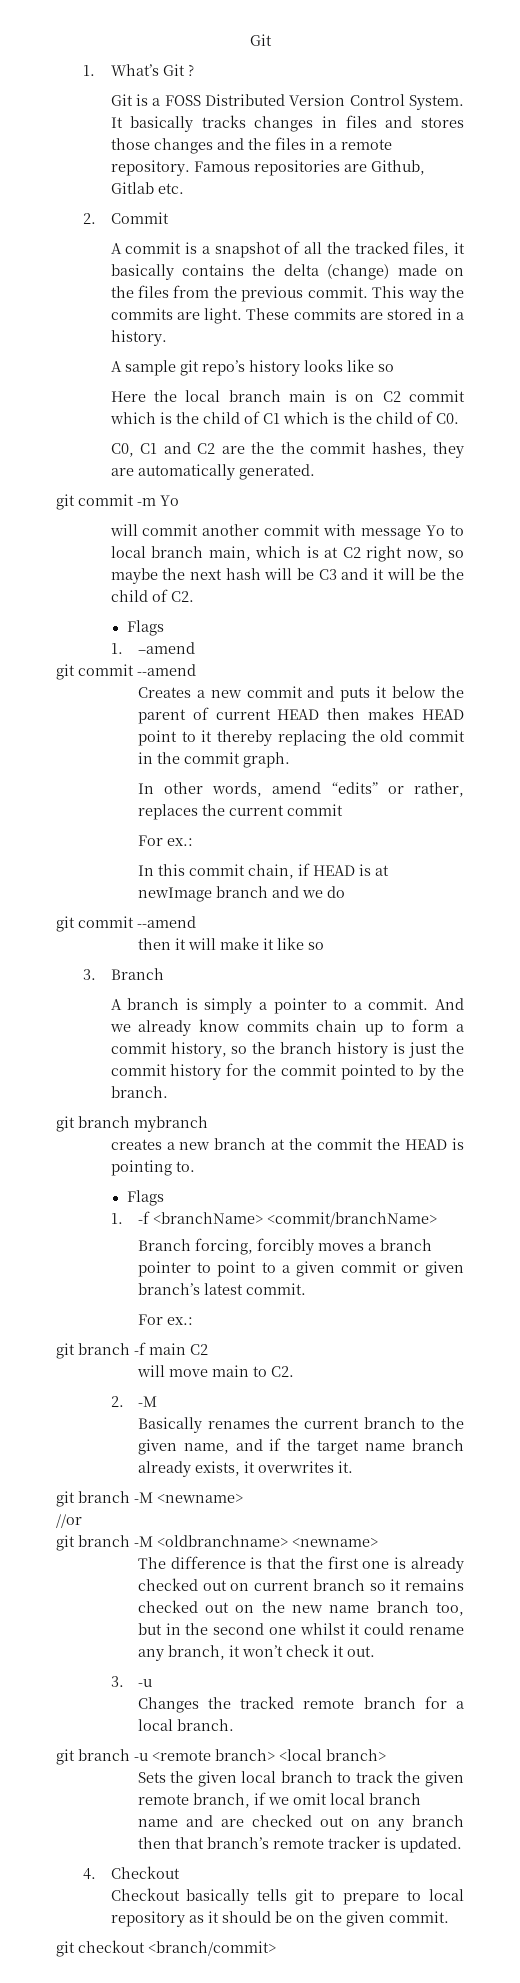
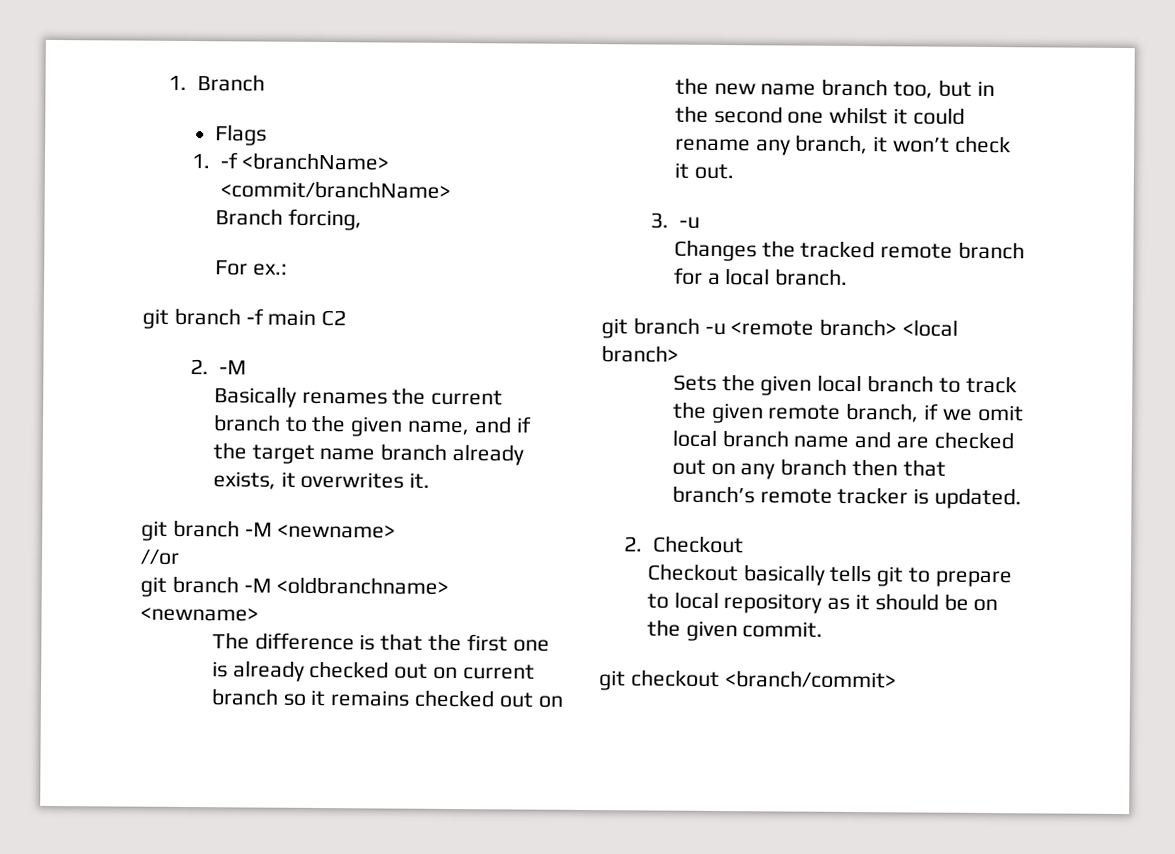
[249,34,272,46] [83,64,194,76] [110,94,464,110] [110,115,465,132] [110,137,392,154] [110,160,425,176] [110,182,184,194] [83,212,169,224] [110,241,465,258] [110,264,465,280] [110,285,465,302] [110,308,465,324] [110,330,167,346] [110,359,394,376] [110,390,466,402] [109,411,459,424] [110,442,464,458] [110,464,315,480] [56,494,179,510] [109,524,465,540] [110,546,464,562] [110,568,464,584] [110,589,194,602] [126,620,164,636] [110,642,195,654] [56,664,196,680] [137,686,464,702] [137,707,465,724] [137,730,466,746] [137,752,290,768] [137,782,465,797] [137,804,343,820] [137,835,193,846] [137,863,389,879] [137,886,345,902] [56,916,196,932] [137,937,324,950] [83,968,164,980] [110,998,465,1014] [109,1019,465,1036] [110,1042,465,1058] [110,1063,465,1080] [110,1086,168,1098] [56,1116,208,1132] [110,1138,464,1150] [110,1160,195,1176] Git // 1. What’s Git ? // Git is a FOSS Distributed Version Control System. It basically tracks changes in files and stores those changes and the files in a remote repository. Famous repositories are Github, Gitlab etc. // 2. Commit // A commit is a snapshot of all the tracked files, it basically contains the delta (change) made on the files from the previous commit. This way the commits are light. These commits are stored in a history. // A sample git repo’s history looks like so // Here the local branch main is on C2 commit which is the child of C1 which is the child of C0. // C0, C1 and C2 are the the commit hashes, they are automatically generated. // git commit -m Yo // will commit another commit with message Yo to local branch main, which is at C2 right now, so maybe the next hash will be C3 and it will be the child of C2. // Flags // 1. –amend // git commit --amend // Creates a new commit and puts it below the parent of current HEAD then makes HEAD point to it thereby replacing the old commit in the commit graph. // In other words, amend “edits” or rather, replaces the current commit // For ex.: // In this commit chain, if HEAD is at newImage branch and we do // git commit --amend // then it will make it like so // 3. Branch // A branch is simply a pointer to a commit. And we already know commits chain up to form a commit history, so the branch history is just the commit history for the commit pointed to by the branch. // git branch mybranch // creates a new branch at the commit the HEAD is pointing to. -> [167,74,265,92] 1. Branch
[256,1238,432,1255] [137,1261,464,1277] [137,1283,306,1295] forcibly moves a branch pointer to point to a given commit or given branch’s latest commit. -> (362, 219) none
[136,1365,294,1377] // will move main to C2. -> (347, 318) none
[83,1868,97,1880] 4. -> [623,536,643,552] 2.

